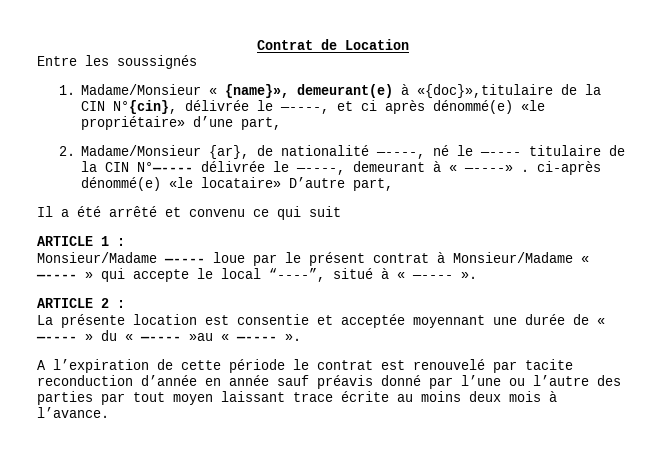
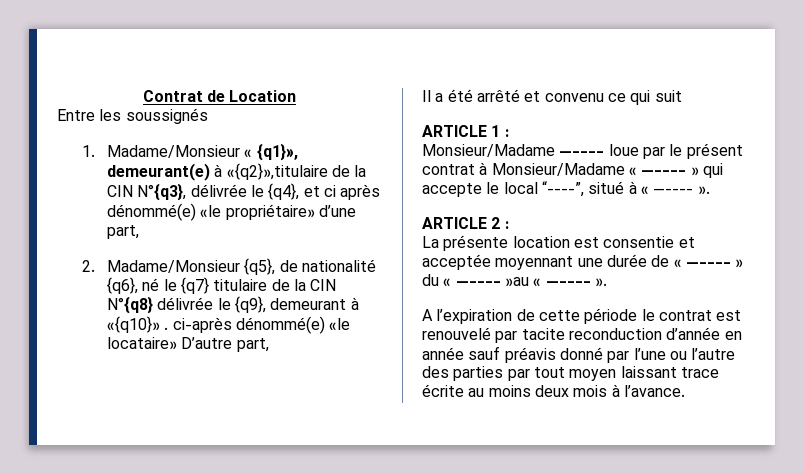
[225,84,290,98] {name}», -> [256,143,298,161] {q1}»,
[417,84,602,98] [81,100,330,114] «{doc}»,titulaire de la CIN N°{cin}, délivrée le —----, -> [226,163,367,180] [106,183,300,201] «{q2}»,titulaire de la CIN N°{q3}, délivrée le {q4},
[209,145,250,159] {ar}, -> [244,258,276,275] {q5},
[376,152,426,159] —----, -> [106,277,138,294] {q6},
[480,152,522,156] —---- -> [180,277,209,294] {q7}
[137,161,346,175] N°—---- délivrée le —----, -> [106,296,266,314] N°{q8} délivrée le {q9},
[449,165,514,172] « —----» -> [106,316,160,333] «{q10}»

